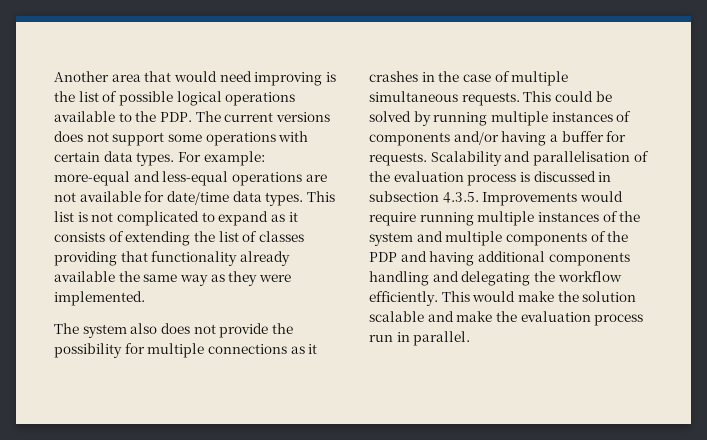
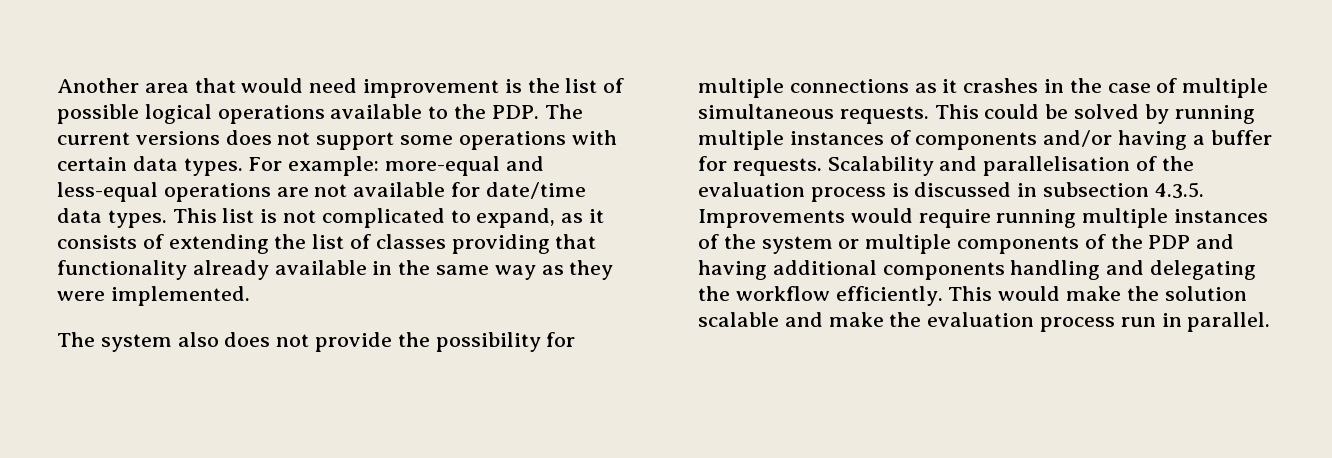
[254,72,323,86] improving -> [363,79,500,98] improvement
[218,211,269,226] expand -> [476,208,556,228] expand,
(115, 276) none -> [372,261,393,275] in
[416,231,443,242] and -> [838,239,860,249] or

